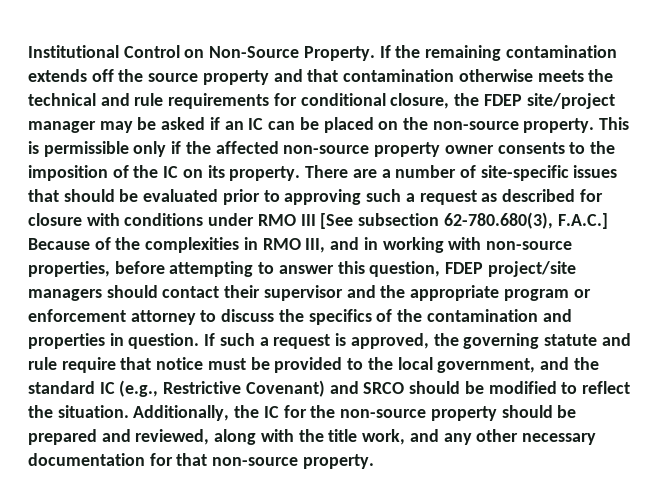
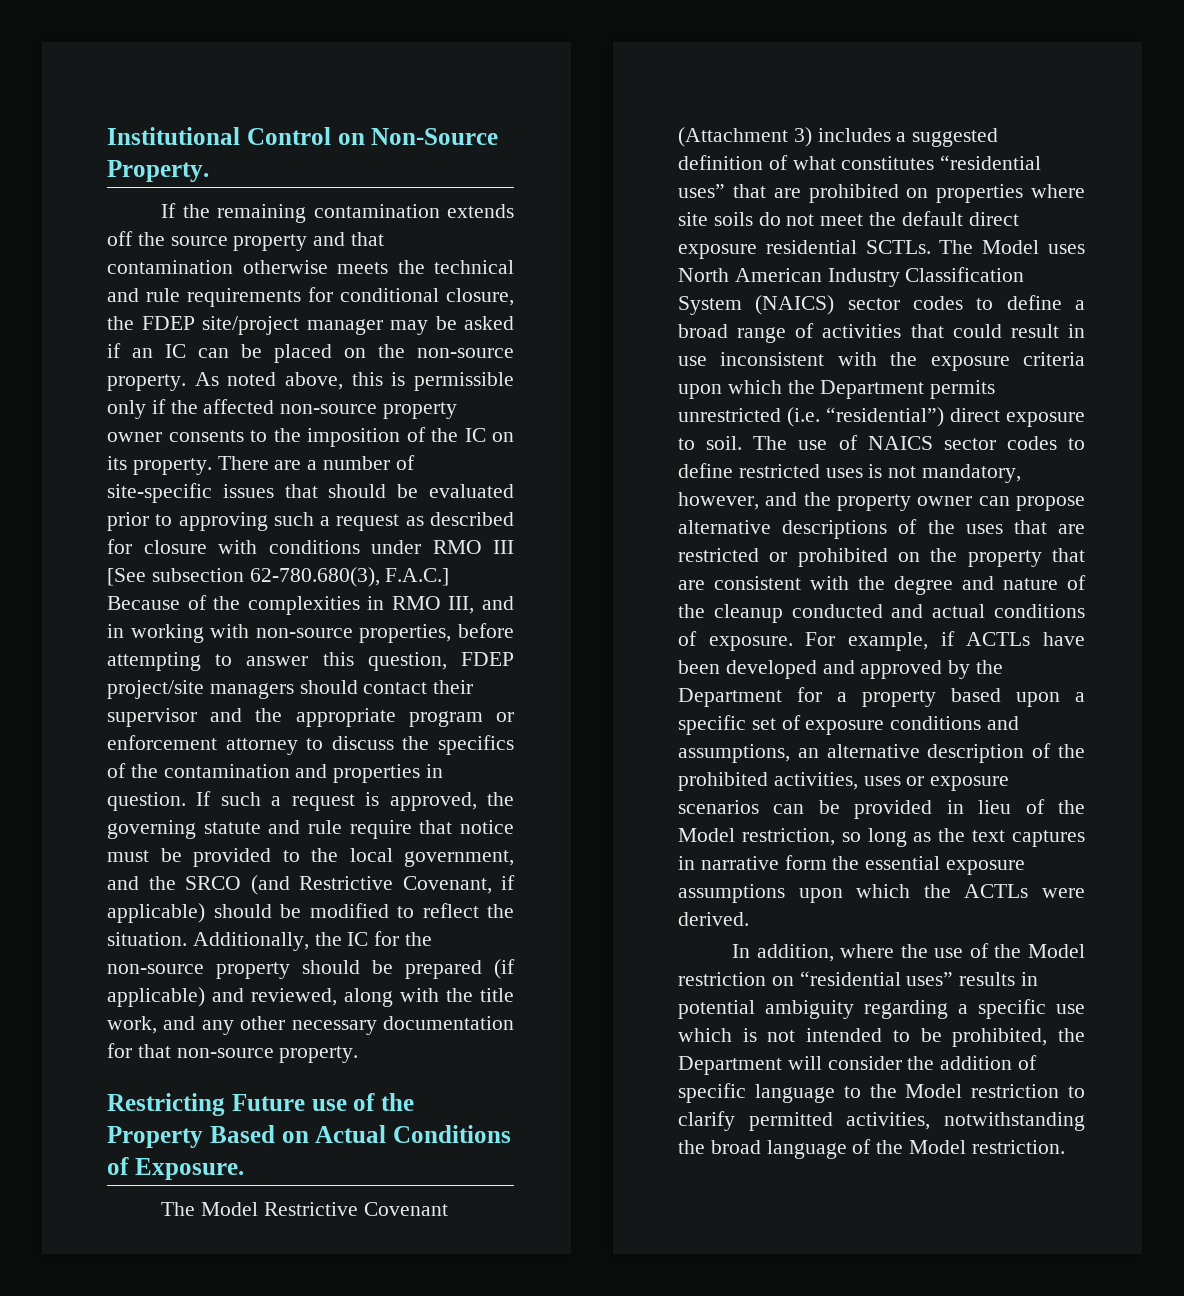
(375, 53) none -> (209, 171) //
[599,117,630,130] This -> [194,372,383,390] As noted above, this
[28,380,405,397] standard IC (e.g., Restrictive Covenant) and SRCO -> [185,875,515,895] [107,903,205,923] SRCO (and Restrictive Covenant, if applicable)
(97, 437) none -> [494,959,515,979] [107,987,205,1007] (if applicable)
(374, 461) none -> [107,1093,414,1116] [107,1125,511,1148] [107,1157,244,1180] [161,1202,448,1216] [678,127,999,147] [678,155,1042,170] [678,184,1085,203] [678,211,1019,226] [678,240,1085,259] [678,267,1025,287] [678,295,1085,315] [678,323,1085,343] [678,352,1085,371] [678,380,996,399] [678,407,1085,427] [678,435,1085,450] [678,463,1022,483] [678,492,1085,511] [678,519,1085,539] [678,548,1085,567] [678,575,1086,595] [678,604,1085,623] [678,631,1085,651] [678,660,1004,679] [678,687,1085,707] [678,715,1020,735] [678,743,1085,763] [678,772,1010,791] [678,799,1085,819] [678,828,1085,847] [678,855,1026,875] [678,884,1085,903] [678,912,749,926] [732,943,1085,962] [678,971,1039,986] [678,999,1085,1019] [678,1028,1085,1047] [678,1055,1038,1075] [678,1083,1085,1103] [678,1111,1085,1131] [678,1139,1065,1159] // Restricting Future use of the Property Based on Actual Conditions of Exposure. // The Model Restrictive Covenant (Attachment 3) includes a suggested definition of what constitutes “residential uses” that are prohibited on properties where site soils do not meet the default direct exposure residential SCTLs. The Model uses North American Industry Classification System (NAICS) sector codes to define a broad range of activities that could result in use inconsistent with the exposure criteria upon which the Department permits unrestricted (i.e. “residential”) direct exposure to soil. The use of NAICS sector codes to define restricted uses is not mandatory, however, and the property owner can propose alternative descriptions of the uses that are restricted or prohibited on the property that are consistent with the degree and nature of the cleanup conducted and actual conditions of exposure. For example, if ACTLs have been developed and approved by the Department for a property based upon a specific set of exposure conditions and assumptions, an alternative description of the prohibited activities, uses or exposure scenarios can be provided in lieu of the Model restriction, so long as the text captures in narrative form the essential exposure assumptions upon which the ACTLs were derived. // In addition, where the use of the Model restriction on “residential uses” results in potential ambiguity regarding a specific use which is not intended to be prohibited, the Department will consider the addition of specific language to the Model restriction to clarify permitted activities, notwithstanding the broad language of the Model restriction.

